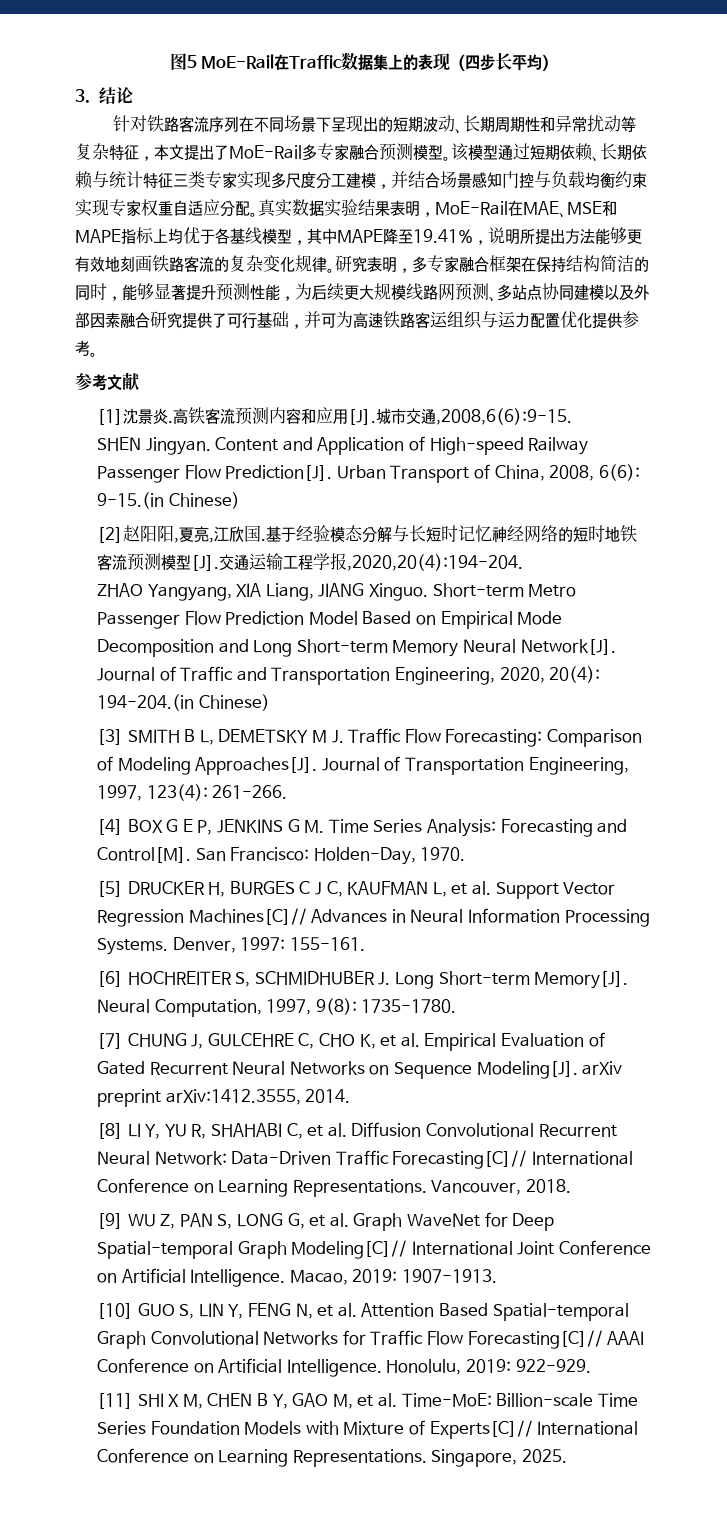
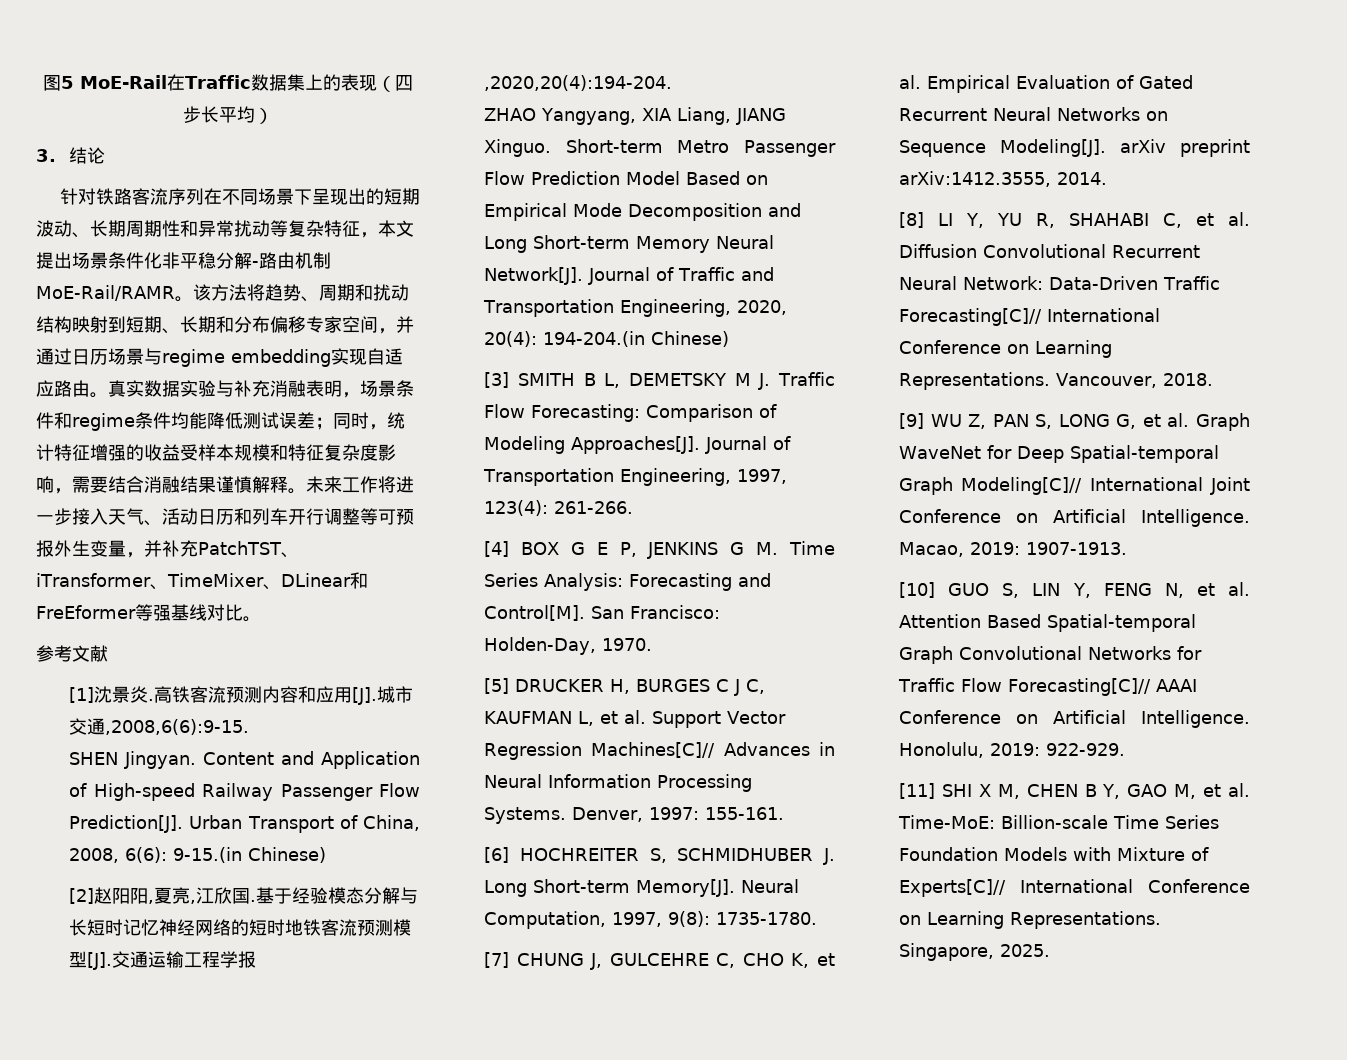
[214,143,647,162] [75,171,647,189] [75,199,617,218] [75,227,642,245] [75,255,649,273] [75,283,649,302] [75,311,639,329] [75,340,90,356] 了MoE-Rail多专家融合预测模型。该模型通过短期依赖、长期依赖与统计特征三类专家实现多尺度分工建模，并结合场景感知门控与负载均衡约束实现专家权重自适应分配。真实数据实验结果表明，MoE-Rail在MAE、MSE和MAPE指标上均优于各基线模型，其中MAPE降至19.41%，说明所提出方法能够更有效地刻画铁路客流的复杂变化规律。研究表明，多专家融合框架在保持结构简洁的同时，能够显著提升预测性能，为后续更大规模线路网预测、多站点协同建模以及外部因素融合研究提供了可行基础，并可为高速铁路客运组织与运力配置优化提供参考 -> [72,252,331,269] [36,284,409,302] [36,316,414,334] [36,348,403,367] [36,380,414,398] [36,412,405,431] [36,444,396,461] [36,476,414,494] [36,508,414,526] [36,540,299,558] [36,572,368,590] [36,604,243,621] 场景条件化非平稳分解-路由机制MoE-Rail/RAMR。该方法将趋势、周期和扰动结构映射到短期、长期和分布偏移专家空间，并通过日历场景与regime embedding实现自适应路由。真实数据实验与补充消融表明，场景条件和regime条件均能降低测试误差；同时，统计特征增强的收益受样本规模和特征复杂度影响，需要结合消融结果谨慎解释。未来工作将进一步接入天气、活动日历和列车开行调整等可预报外生变量，并补充PatchTST、iTransformer、TimeMixer、DLinear和FreEformer等强基线对比

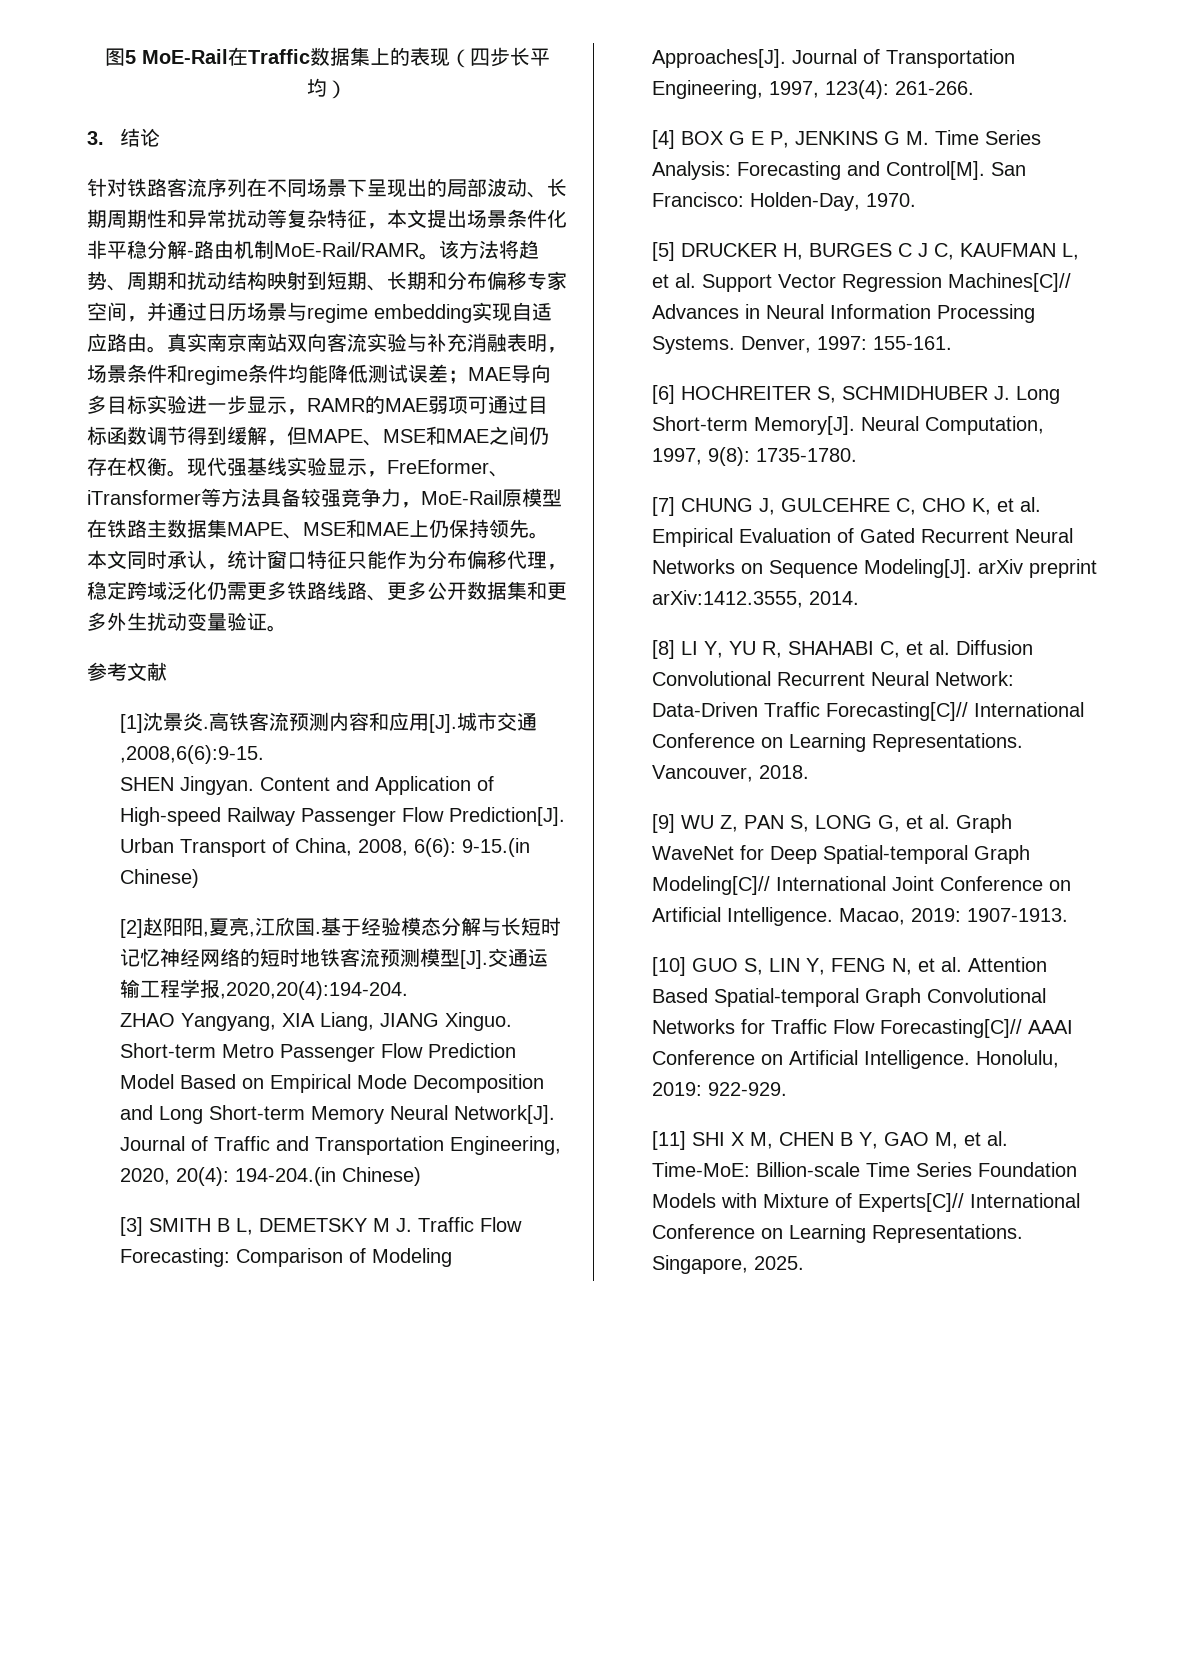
[383,188,420,205] 短期 -> [447,178,487,197] 局部
[144,380,180,397] 数据 -> [207,333,367,352] 南京南站双向客流
[333,412,405,430] [36,444,396,461] [36,476,414,494] [36,508,414,526] [36,540,299,558] [36,572,368,590] [36,604,243,621] 同时，统计特征增强的收益受样本规模和特征复杂度影响，需要结合消融结果谨慎解释。未来工作将进一步接入天气、活动日历和列车开行调整等可预报外生变量，并补充PatchTST、iTransformer、TimeMixer、DLinear和FreEformer等强基线对比 -> [468,364,551,383] [87,395,548,415] [87,426,549,446] [87,457,509,477] [87,488,562,508] [87,519,549,539] [87,550,567,570] [87,581,567,601] [87,612,267,631] MAE导向多目标实验进一步显示，RAMR的MAE弱项可通过目标函数调节得到缓解，但MAPE、MSE和MAE之间仍存在权衡。现代强基线实验显示，FreEformer、iTransformer等方法具备较强竞争力，MoE-Rail原模型在铁路主数据集MAPE、MSE和MAE上仍保持领先。本文同时承认，统计窗口特征只能作为分布偏移代理，稳定跨域泛化仍需更多铁路线路、更多公开数据集和更多外生扰动变量验证

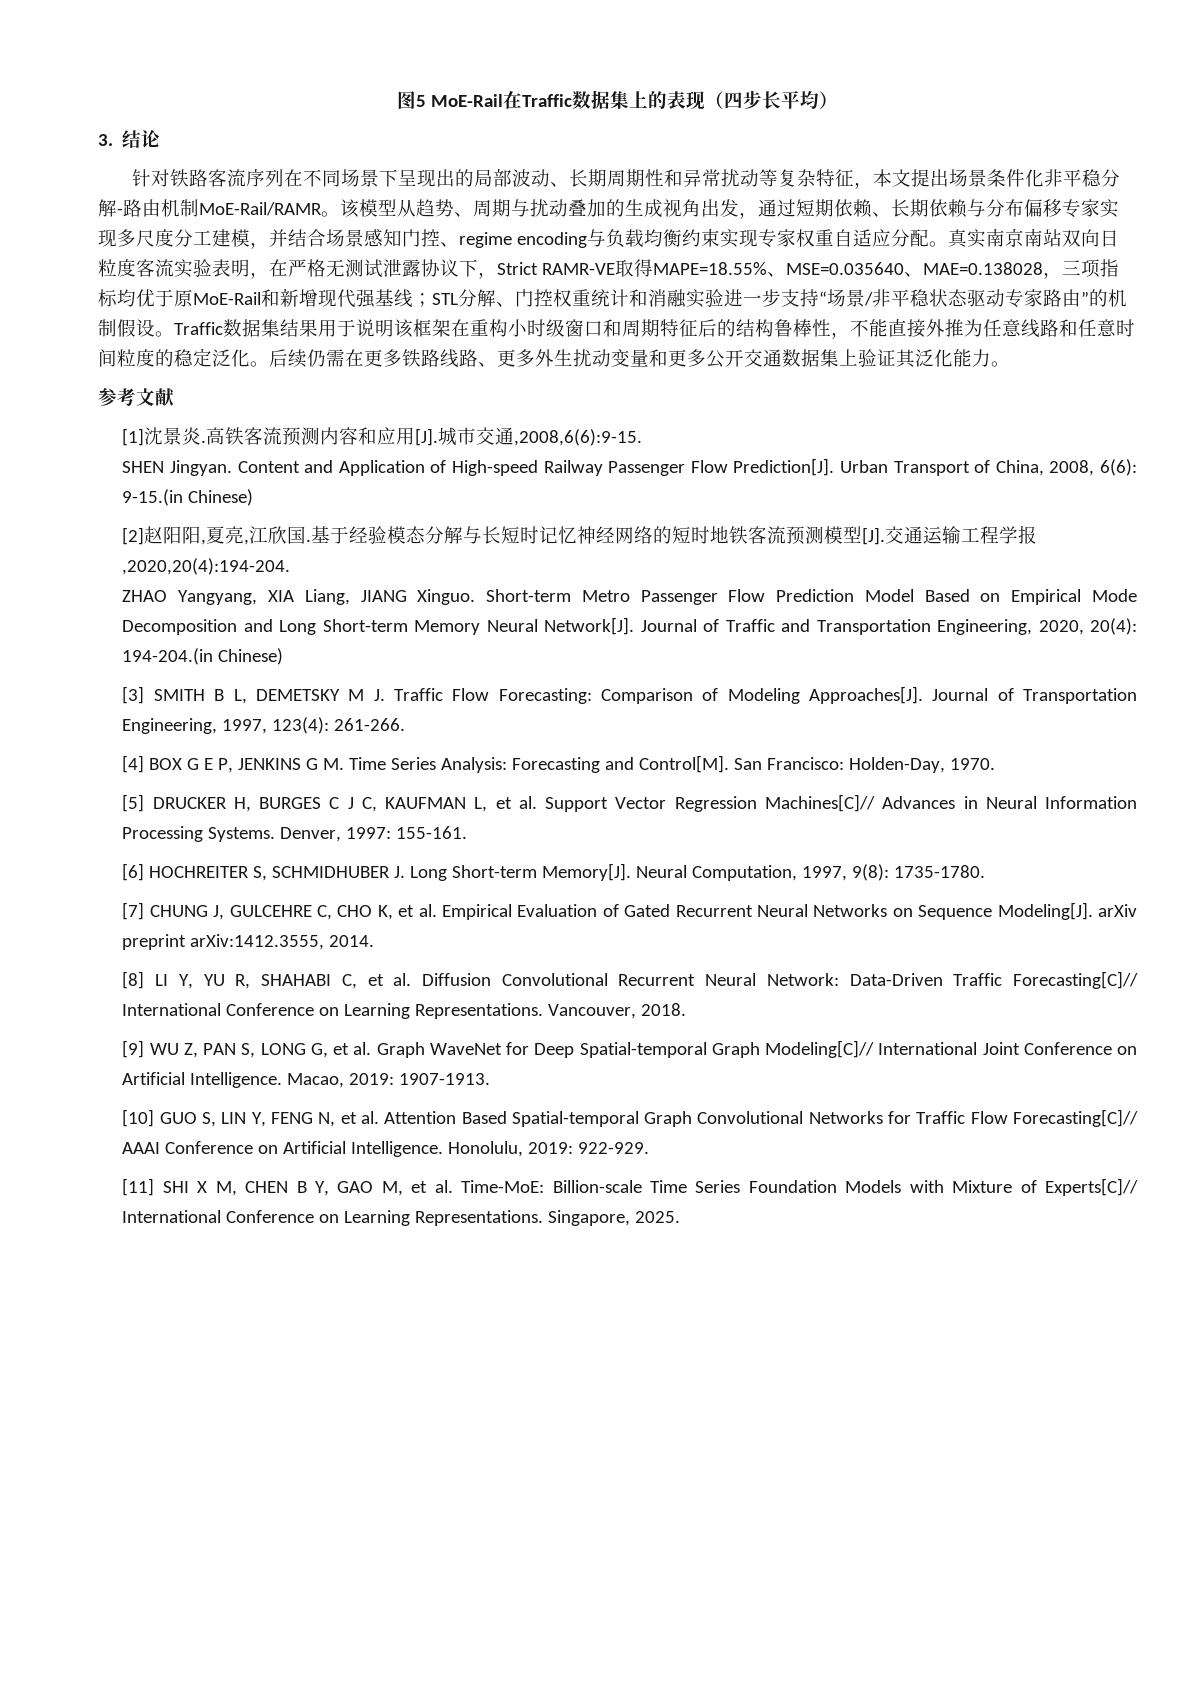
[459,240,519,259] 方法将 -> [359,199,416,217] 模型从
[167,271,567,291] [87,302,552,323] [87,333,147,352] 和扰动结构映射到短期、长期和分布偏移专家空间，并通过日历场景与regime embedding实现自适应路由 -> [511,199,1119,219] [98,228,929,249] 与扰动叠加的生成视角出发，通过短期依赖、长期依赖与分布偏移专家实现多尺度分工建模，并结合场景感知门控、regime encoding与负载均衡约束实现专家权重自适应分配
(327, 342) none -> [1099,230,1119,247] [98,259,136,277] 日粒度
[407,333,567,353] [87,364,551,385] [87,395,548,415] [87,426,549,446] [87,457,509,477] [87,488,562,508] [87,519,549,539] [87,550,567,570] [87,581,247,600] 与补充消融表明，场景条件和regime条件均能降低测试误差；MAE导向多目标实验进一步显示，RAMR的MAE弱项可通过目标函数调节得到缓解，但MAPE、MSE和MAE之间仍存在权衡。现代强基线实验显示，FreEformer、iTransformer等方法具备较强竞争力，MoE-Rail原模型在铁路主数据集MAPE、MSE和MAE上仍保持领先。本文同时承认，统计窗口特征只能作为分布偏移代理，稳定跨域泛化仍需 -> [212,259,1119,279] [98,289,1127,308] [98,319,1135,339] [98,348,364,368] 表明，在严格无测试泄露协议下，Strict RAMR-VE取得MAPE=18.55%、MSE=0.035640、MAE=0.138028，三项指标均优于原MoE-Rail和新增现代强基线；STL分解、门控权重统计和消融实验进一步支持“场景/非平稳状态驱动专家路由”的机制假设。Traffic数据集结果用于说明该框架在重构小时级窗口和周期特征后的结构鲁棒性，不能直接外推为任意线路和任意时间粒度的稳定泛化。后续仍需在
[427,581,567,600] [87,612,267,631] 公开数据集和更多外生扰动变量验证 -> [535,349,991,368] 外生扰动变量和更多公开交通数据集上验证其泛化能力

